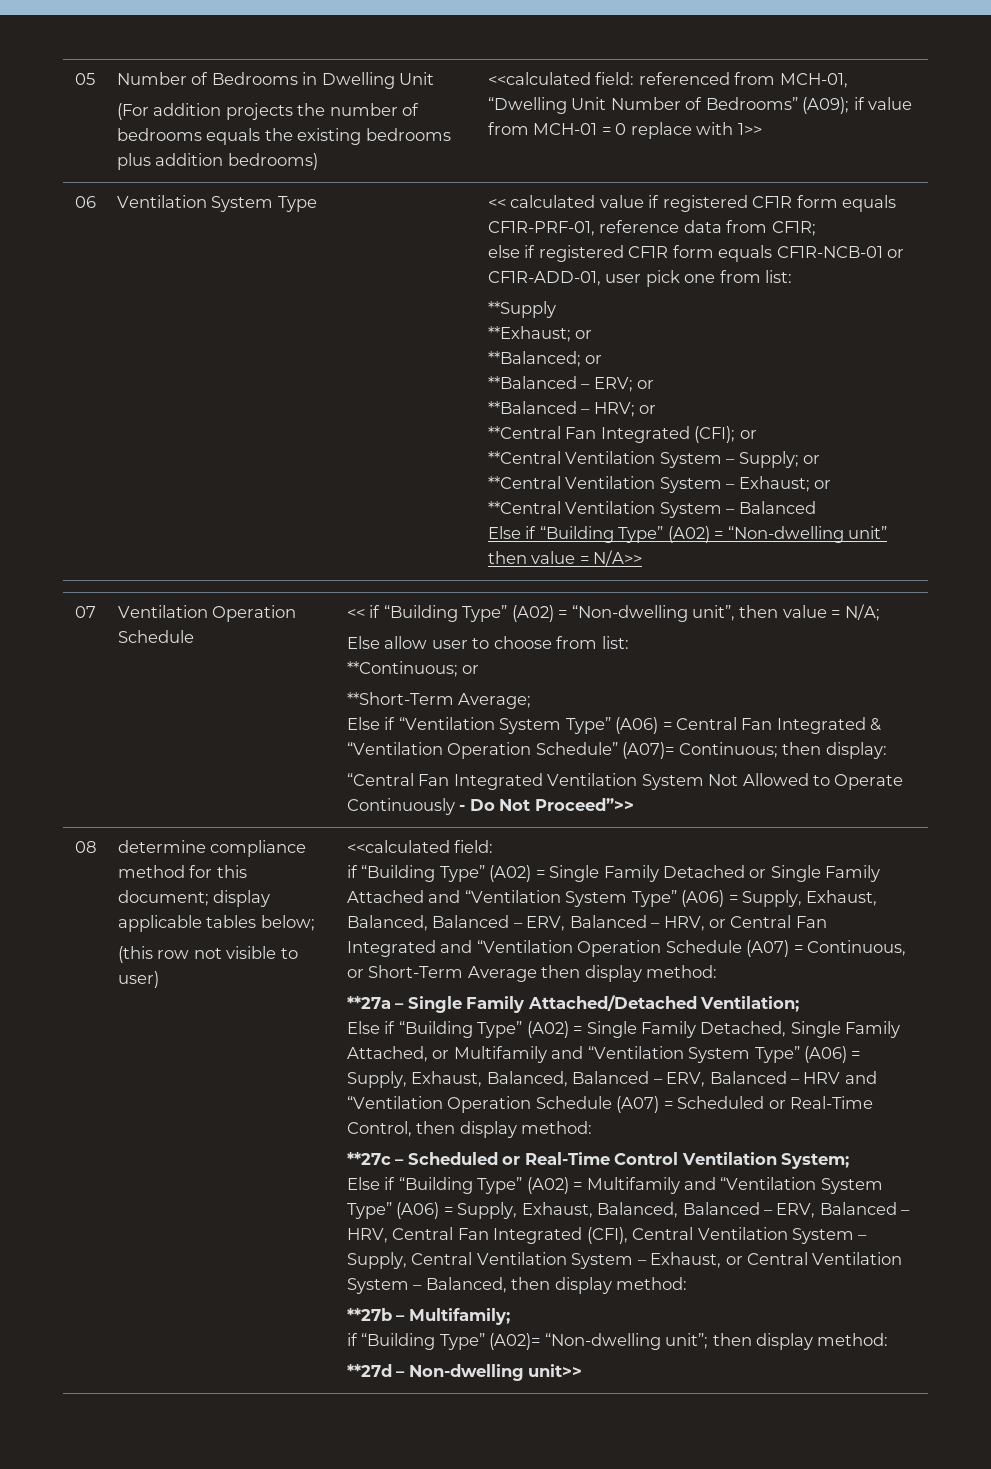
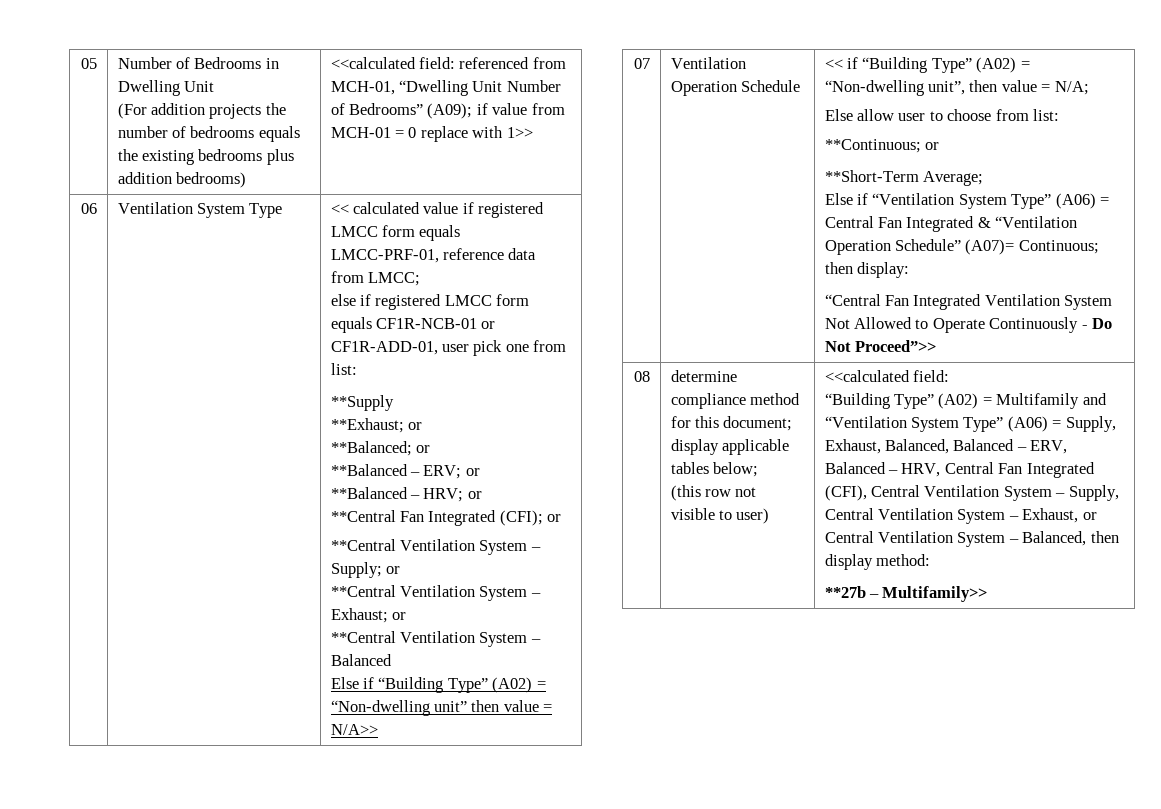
[752,195,896,212] [487,221,595,236] CF1R form equals CF1R-PRF-01, -> [330,225,461,241] [330,249,439,263] LMCC form equals LMCC-PRF-01,
[771,221,816,236] CF1R; -> [367,272,420,286] LMCC;
[628,246,669,258] CF1R -> [444,295,492,306] LMCC
[346,865,881,882] [346,890,878,907] [346,915,827,931] [346,940,906,957] [346,965,718,982] [346,995,800,1013] [346,1021,901,1038] [346,1046,861,1063] [346,1071,877,1088] [346,1096,873,1113] [346,1121,593,1138] [346,1152,849,1169] [346,1177,396,1190] if “Building Type” (A02) = Single Family Detached or Single Family Attached and “Ventilation System Type” (A06) = Supply, Exhaust, Balanced, Balanced – ERV, Balanced – HRV, or Central Fan Integrated and “Ventilation Operation Schedule (A07) = Continuous, or Short-Term Average then display method: // **27a – Single Family Attached/Detached Ventilation; // Else if “Building Type” (A02) = Single Family Detached, Single Family Attached, or Multifamily and “Ventilation System Type” (A06) = Supply, Exhaust, Balanced, Balanced – ERV, Balanced – HRV and “Ventilation Operation Schedule (A07) = Scheduled or Real-Time Control, then display method: // **27c – Scheduled or Real-Time Control Ventilation System; // Else if -> (949, 376) none
[408,1308,510,1325] [346,1333,889,1350] [346,1364,583,1381] Multifamily; // if “Building Type” (A02)= “Non-dwelling unit”; then display method: // **27d – Non-dwelling unit>> -> [882,586,988,602] Multifamily>>

